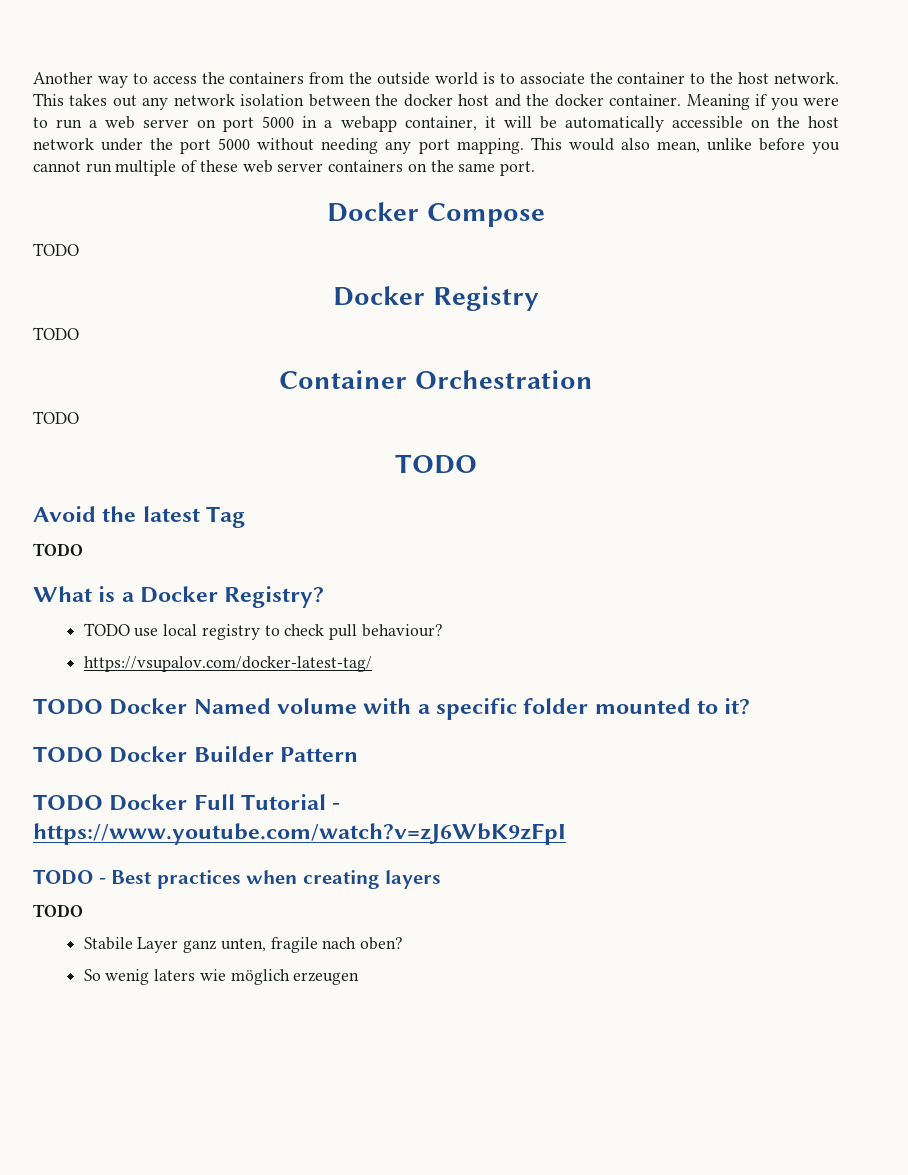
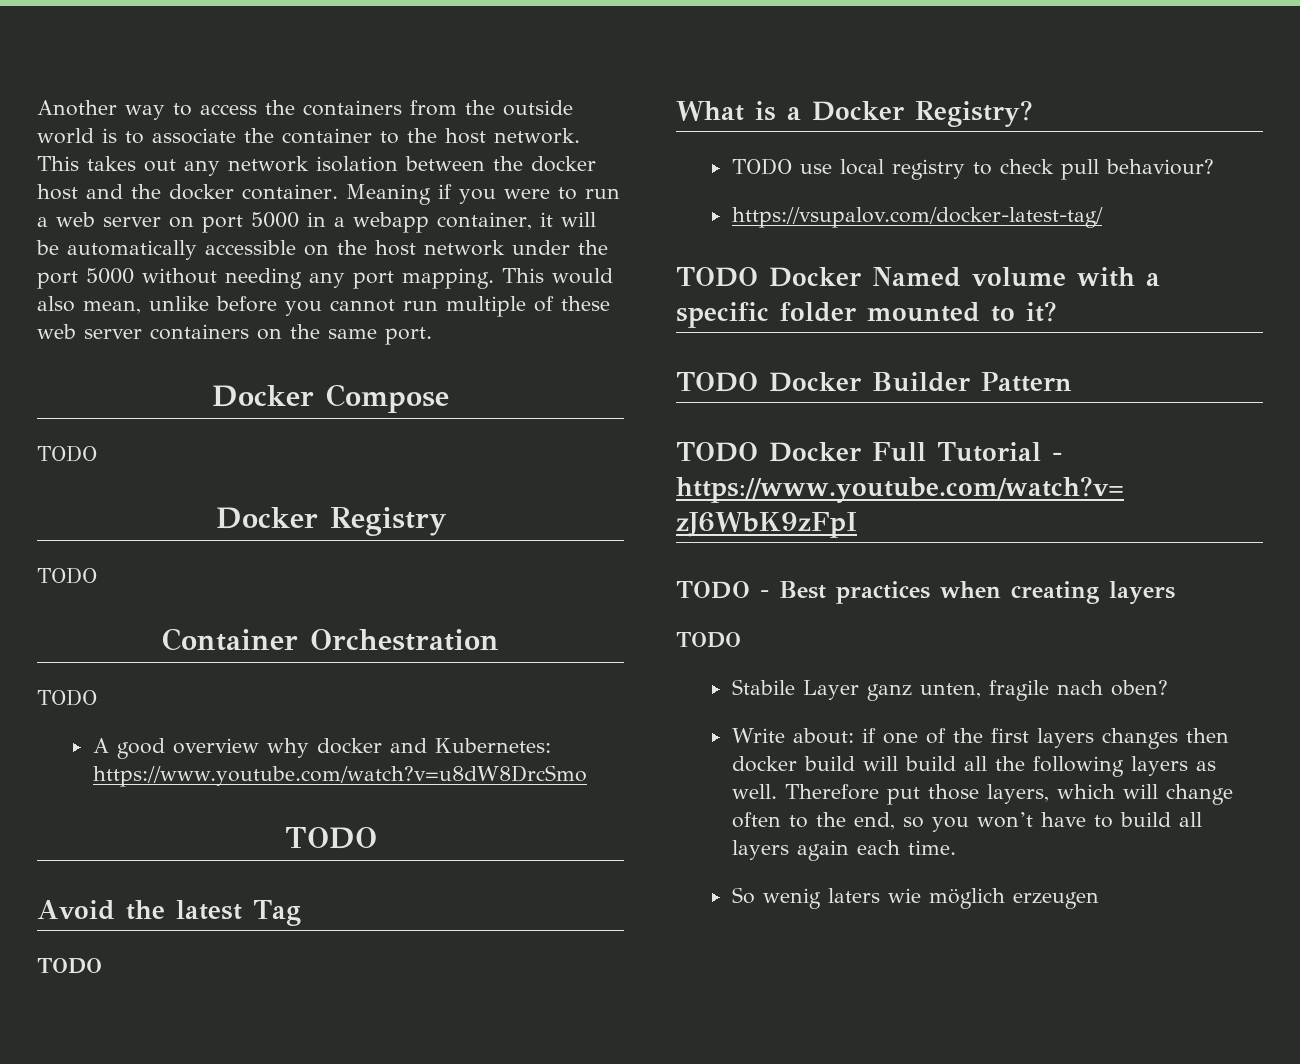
(79, 417) none -> [92,738,551,759] [92,765,588,787] // A good overview why docker and Kubernetes: https://www.youtube.com/watch?v=u8dW8DrcSmo
(404, 943) none -> [731,728,1230,749] [731,756,1216,777] [731,784,1233,805] [731,812,1202,832] [731,840,956,861] // Write about: if one of the first layers changes then docker build will build all the following layers as well. Therefore put those layers, which will change often to the end, so you won’t have to build all layers again each time.

